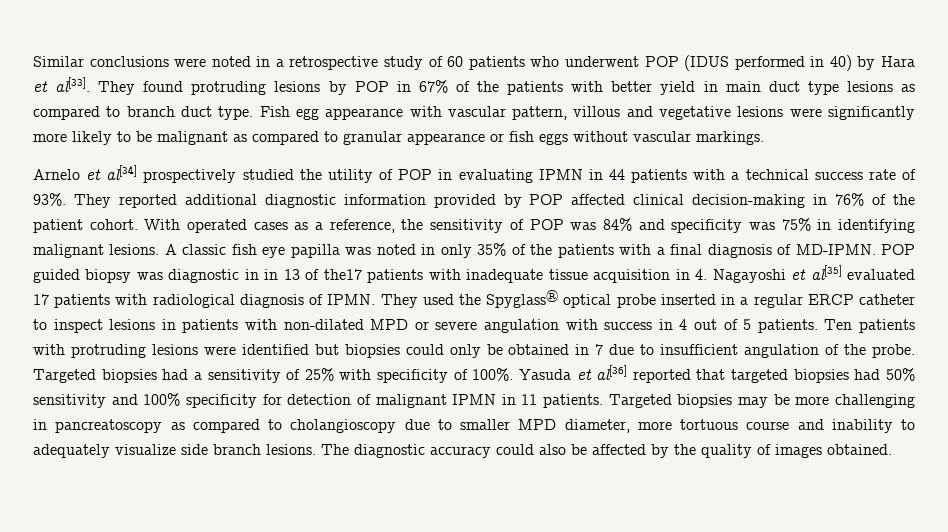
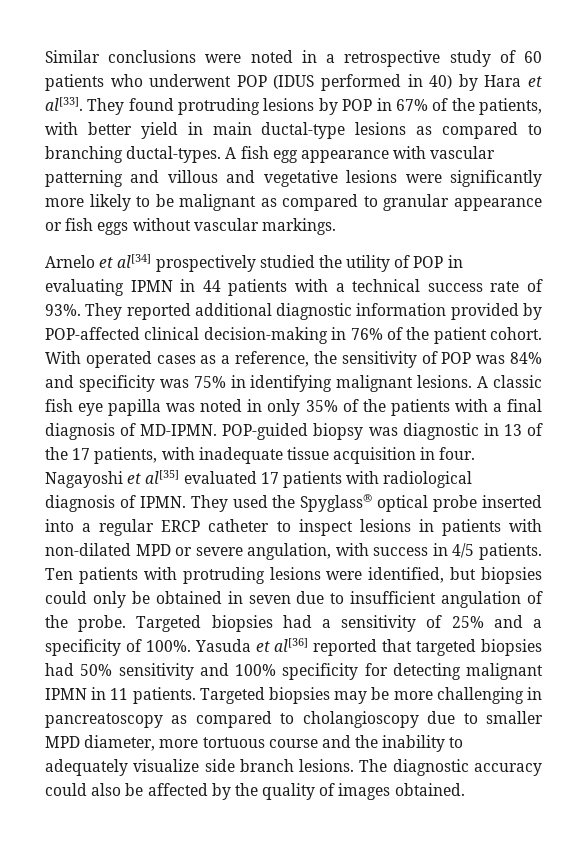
[507,81,564,95] patients -> [479,98,543,115] patients,
[768,81,839,95] duct type -> [261,122,346,139] ductal-type
[126,106,290,120] branch duct type. Fish -> [45,146,269,163] branching ductal-types. A fish
[512,106,568,120] pattern, -> [45,170,160,187] patterning and
[529,194,626,205] POP affected -> [45,327,140,340] POP-affected
[881,244,916,255] [33,269,80,283] POP guided -> [222,423,309,440] POP-guided
[264,269,279,280] in -> (499, 429) none
[323,269,424,283] the17 patients -> [45,447,158,464] the 17 patients,
[695,269,708,280] 4. -> [439,447,476,460] four.
[721,294,736,305] in -> [45,519,74,532] into
[484,319,559,333] angulation -> [247,543,332,560] angulation,
[679,319,752,330] 4 out of 5 -> [452,543,475,558] 4/5
[241,344,309,355] identified -> [368,567,445,583] identified,
[595,344,604,355] 7 -> [248,595,291,604] seven
[339,369,372,380] with -> [493,615,542,628] and a
[287,394,371,405] detection of -> [392,663,461,680] detecting
(824, 424) none -> [355,735,379,748] the

